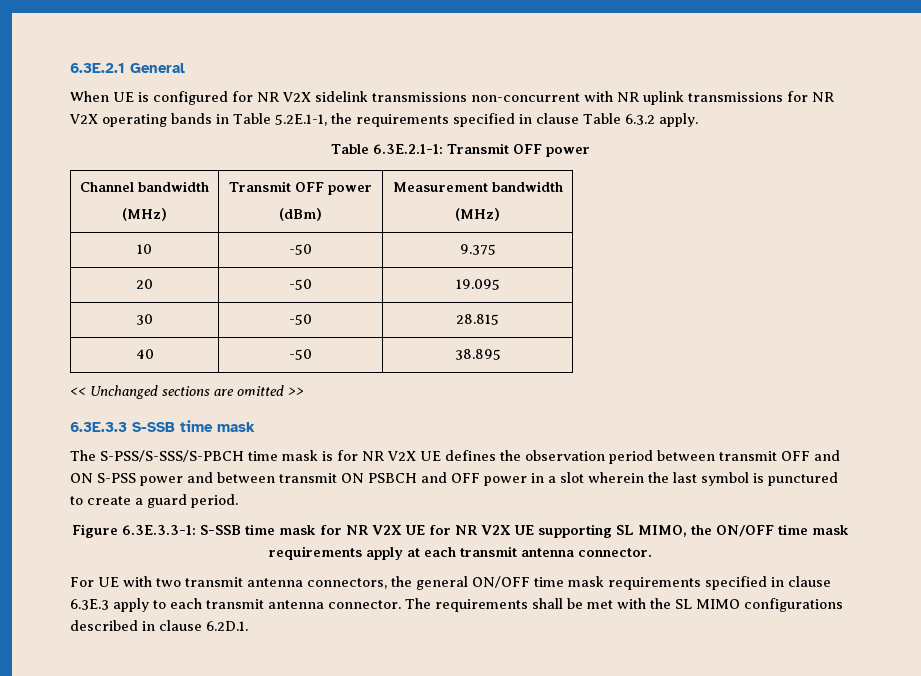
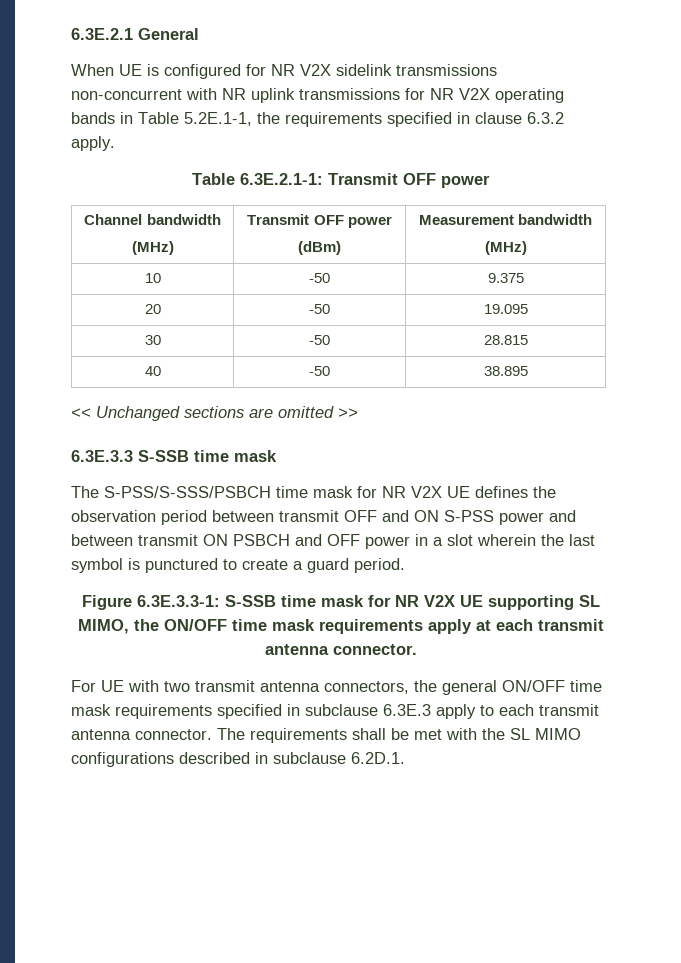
[582,113,621,124] Table -> (522, 118) none
[100,450,333,462] S-PSS/S-SSS/S-PBCH time mask is -> [104,486,353,498] S-PSS/S-SSS/PSBCH time mask
[429,525,534,535] for NR V2X UE -> (483, 601) none
[788,576,831,587] clause -> [305,704,378,716] subclause
[159,620,202,631] clause -> [273,752,346,764] subclause

